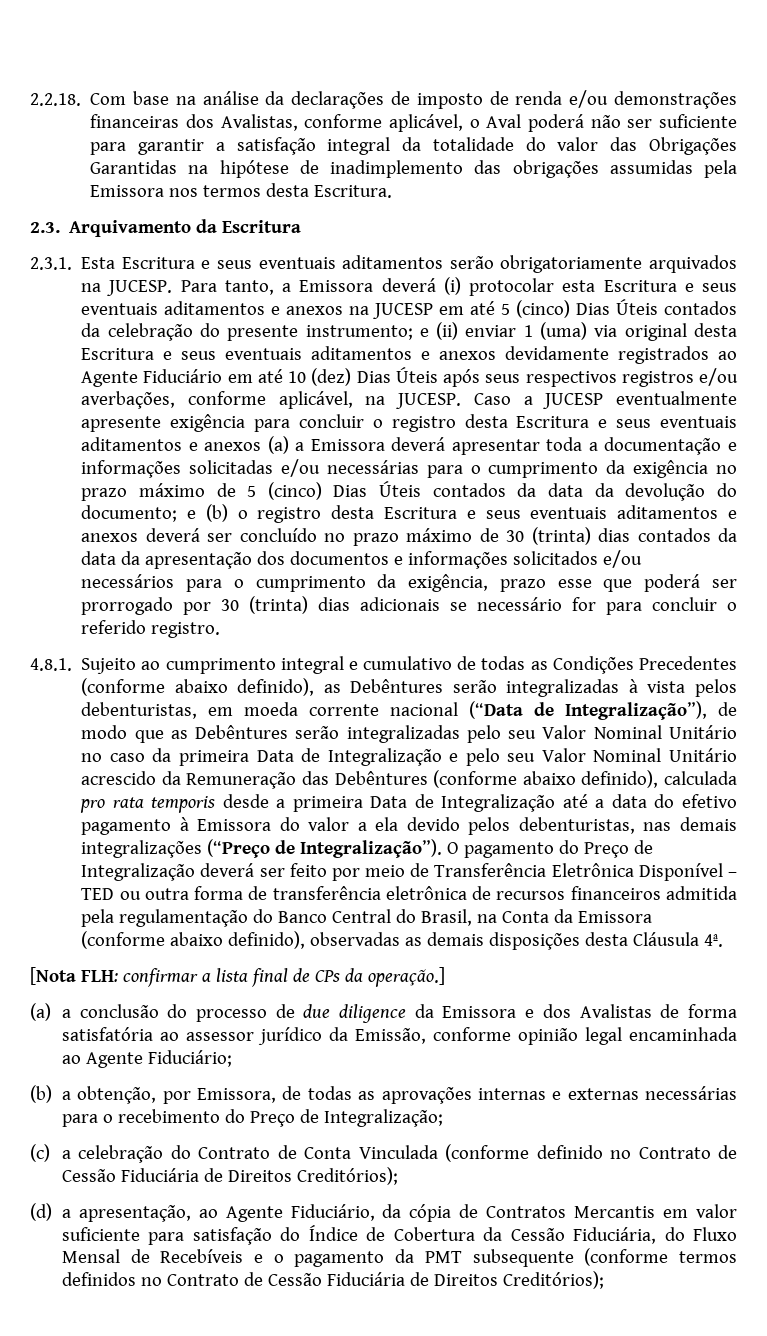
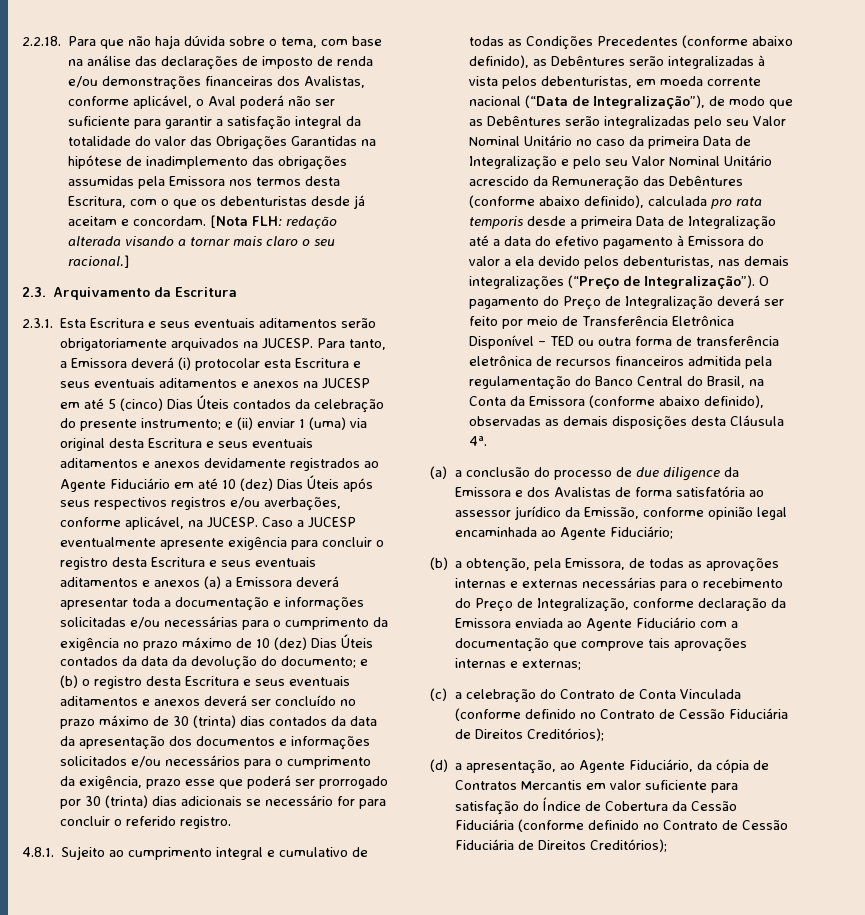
[90,93,127,105] Com -> [68,35,349,49] Para que não haja dúvida sobre o tema, com
[265,91,285,105] da -> [135,56,158,66] das
[314,185,393,198] Escritura. -> [68,195,366,209] [68,215,338,229] [68,236,336,246] [68,255,130,268] Escritura, com o que os debenturistas desde já aceitam e concordam. [Nota FLH: redação alterada visando a tornar mais claro o seu racional.]
[247,482,322,500] 5 (cinco) -> [256,637,308,650] 10 (dez)
[30,967,445,987] // [Nota FLH: confirmar a lista final de CPs da operação.] -> (488, 441) none
[162,1091,191,1104] por -> [534,558,562,571] pela
[323,1109,443,1127] Integralização; -> [537,598,787,612] [455,617,739,631] [455,638,748,652] [455,658,582,670] Integralização, conforme declaração da Emissora enviada ao Agente Fiduciário com a documentação que comprove tais aprovações internas e externas;
[573,1227,737,1244] [61,1248,737,1267] [61,1272,136,1286] Fiduciária, do Fluxo Mensal de Recebíveis e o pagamento da PMT subsequente (conforme termos definidos -> [455,819,640,832] Fiduciária (conforme definido

